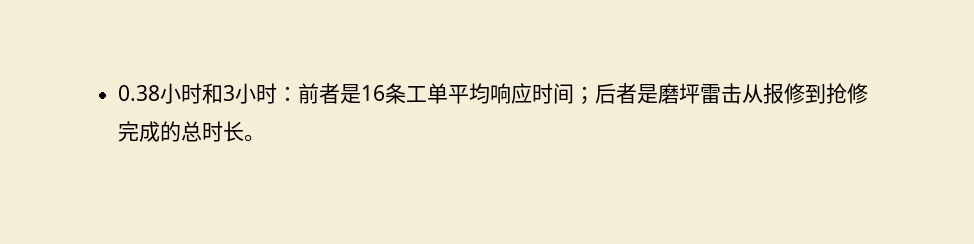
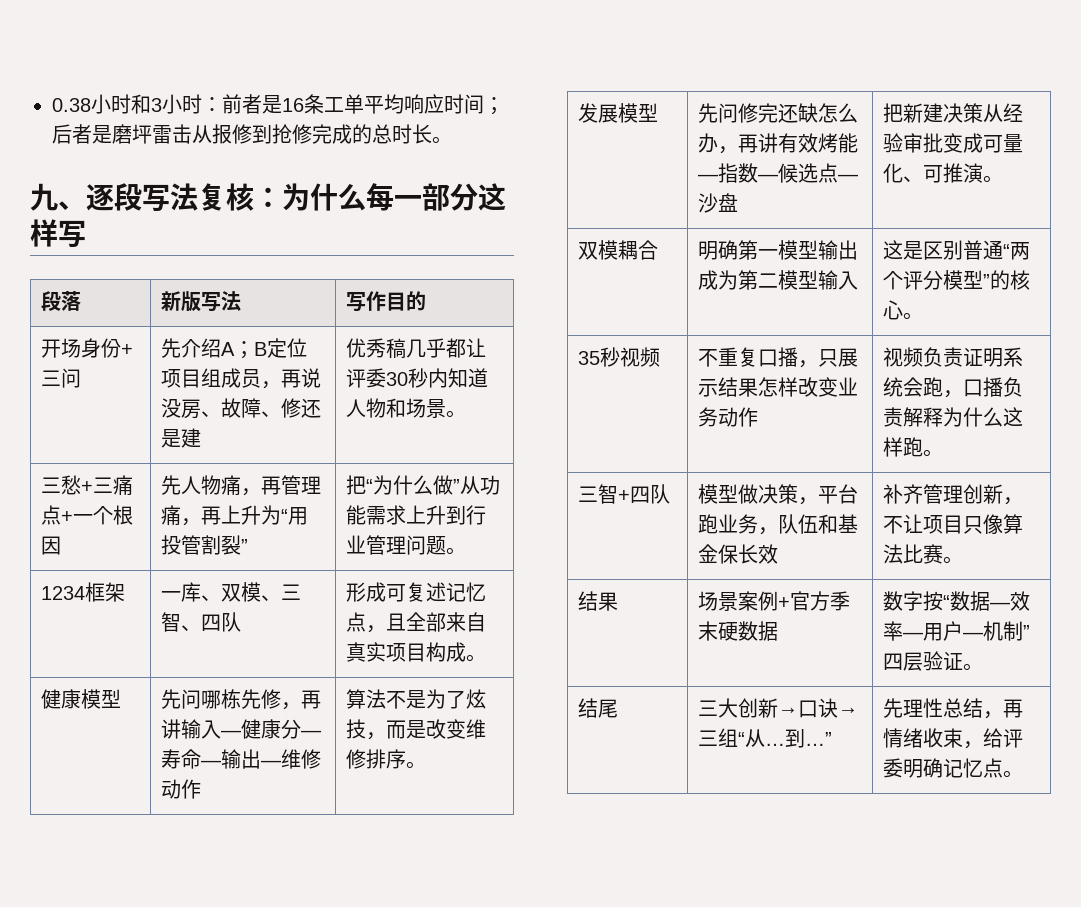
(266, 138) none -> [30,183,506,212] [30,219,86,248] [41,291,82,311] [161,291,242,312] [346,291,427,312] [41,338,134,358] [41,368,82,388] [161,338,308,359] [161,368,322,389] [161,398,322,419] [161,428,202,448] [346,338,487,359] [346,368,489,388] [346,398,467,418] [41,475,134,496] [41,505,134,525] [41,536,62,555] [161,475,322,496] [161,505,309,526] [161,535,249,555] [346,475,501,495] [346,505,487,525] [346,535,467,555] [41,582,126,602] [161,582,302,602] [161,612,242,632] [346,582,487,602] [346,612,487,633] [346,642,487,662] [41,689,122,709] [161,689,322,710] [161,719,322,739] [161,749,322,769] [161,779,202,799] [346,689,487,709] [346,719,487,740] [346,749,427,769] [578,103,659,123] [698,103,859,123] [698,133,859,154] [698,163,859,183] [698,193,739,213] [883,103,1024,123] [883,133,1024,153] [883,163,1004,183] [578,240,659,260] [698,240,859,260] [698,270,859,290] [883,240,1031,260] [883,270,1031,290] [883,300,924,320] [578,347,661,367] [698,347,859,368] [698,377,859,397] [698,407,759,427] [883,347,1024,367] [883,377,1024,398] [883,407,1024,427] [883,437,944,457] [578,484,671,504] [698,484,859,505] [698,514,859,535] [698,544,779,564] [883,484,1024,505] [883,514,1024,534] [883,544,964,564] [578,591,619,611] [698,591,851,611] [698,621,779,641] [883,591,1031,611] [883,621,1031,641] [883,651,984,671] [578,698,619,718] [698,698,859,718] [698,728,833,748] [883,698,1024,719] [883,728,1024,749] [883,758,1024,778] // 九、逐段写法复核：为什么每一部分这样写 // 段落 | 新版写法 | 写作目的 // 开场身份+三问 | 先介绍A；B定位项目组成员，再说没房、故障、修还是建 | 优秀稿几乎都让评委30秒内知道人物和场景。 // 三愁+三痛点+一个根因 | 先人物痛，再管理痛，再上升为“用投管割裂” | 把“为什么做”从功能需求上升到行业管理问题。 // 1234框架 | 一库、双模、三智、四队 | 形成可复述记忆点，且全部来自真实项目构成。 // 健康模型 | 先问哪栋先修，再讲输入—健康分—寿命—输出—维修动作 | 算法不是为了炫技，而是改变维修排序。 // 发展模型 | 先问修完还缺怎么办，再讲有效烤能—指数—候选点—沙盘 | 把新建决策从经验审批变成可量化、可推演。 // 双模耦合 | 明确第一模型输出成为第二模型输入 | 这是区别普通“两个评分模型”的核心。 // 35秒视频 | 不重复口播，只展示结果怎样改变业务动作 | 视频负责证明系统会跑，口播负责解释为什么这样跑。 // 三智+四队 | 模型做决策，平台跑业务，队伍和基金保长效 | 补齐管理创新，不让项目只像算法比赛。 // 结果 | 场景案例+官方季末硬数据 | 数字按“数据—效率—用户—机制”四层验证。 // 结尾 | 三大创新→口诀→三组“从…到…” | 先理性总结，再情绪收束，给评委明确记忆点。

